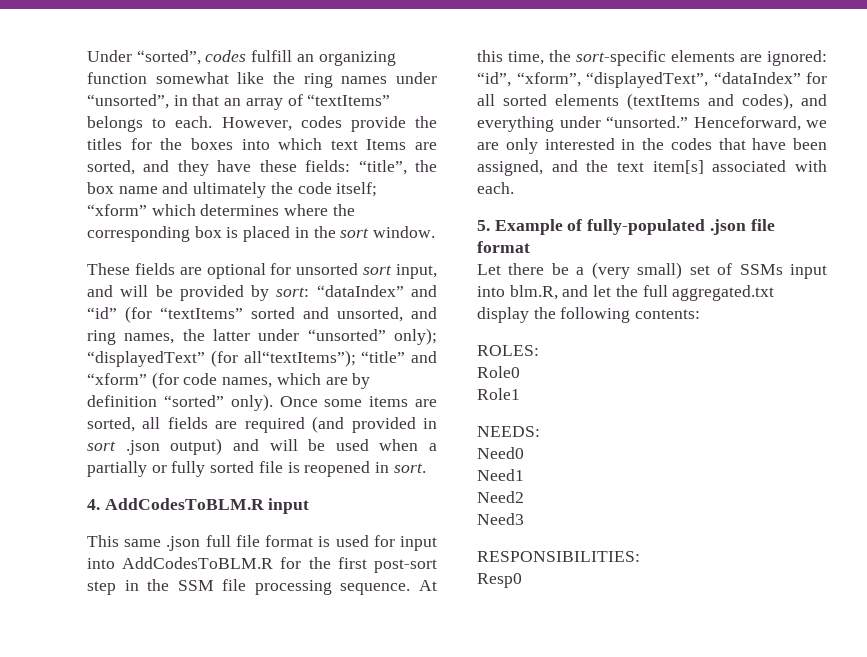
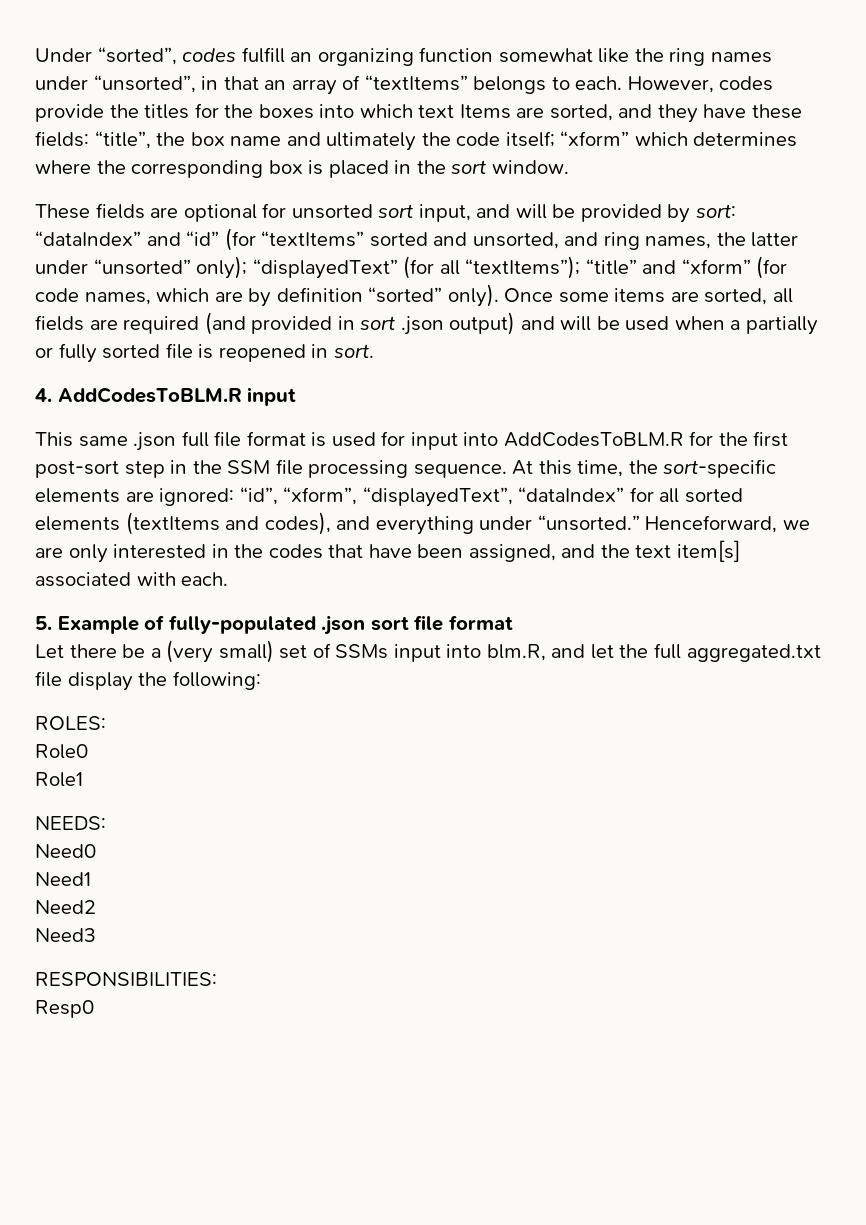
[243,350,356,367] all“textItems”); -> [439,256,581,279] all “textItems”);
(746, 227) none -> [370,616,409,631] sort
(775, 293) none -> [35,671,62,687] file
[560,307,701,323] following contents: -> [172,671,261,690] following:

